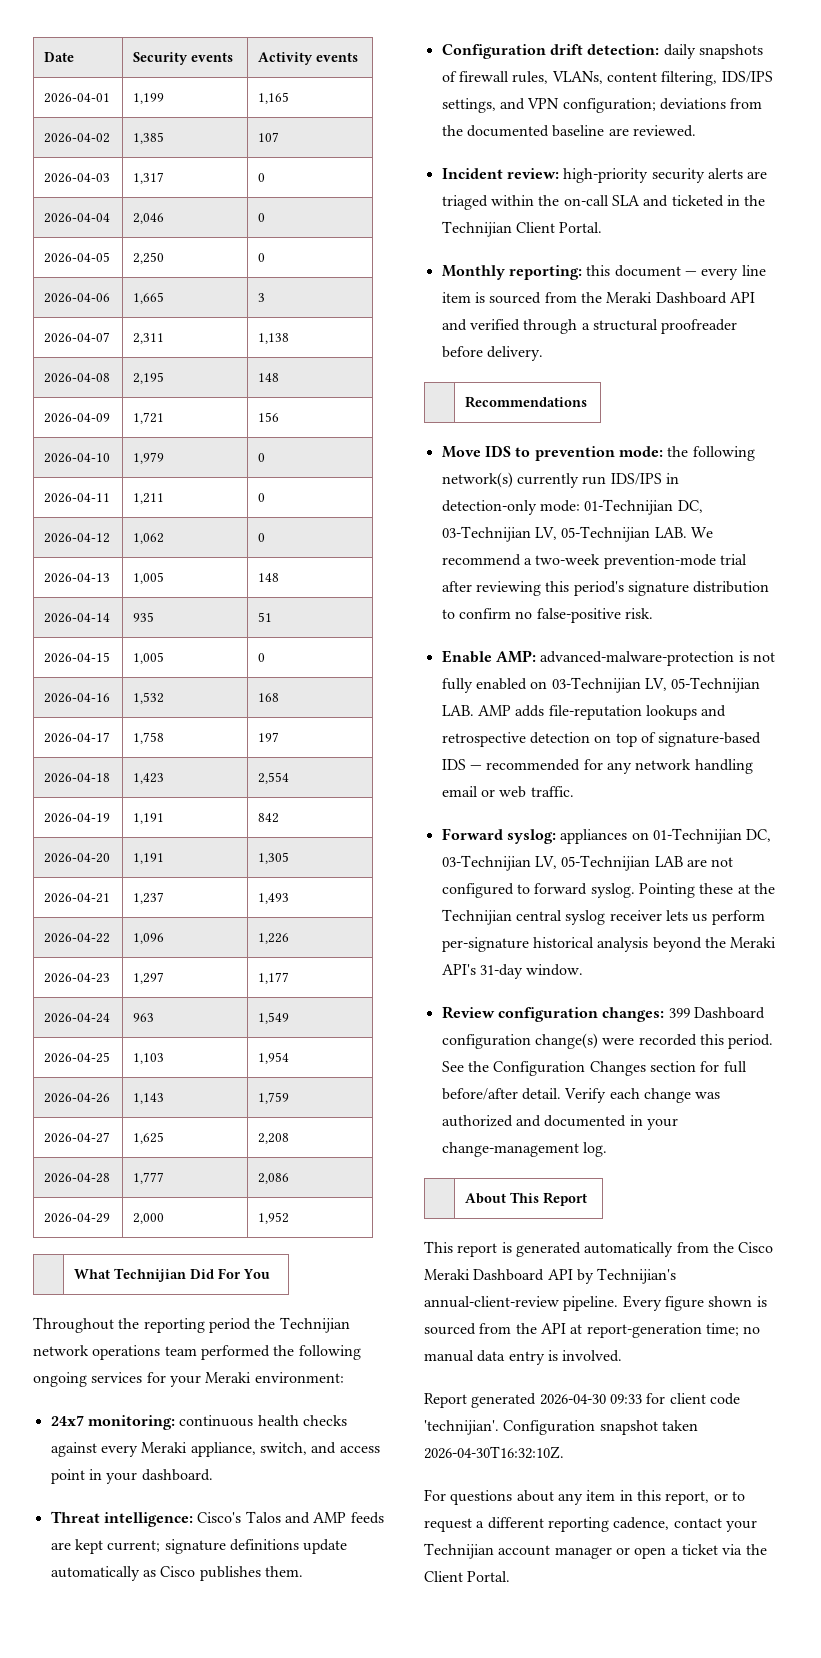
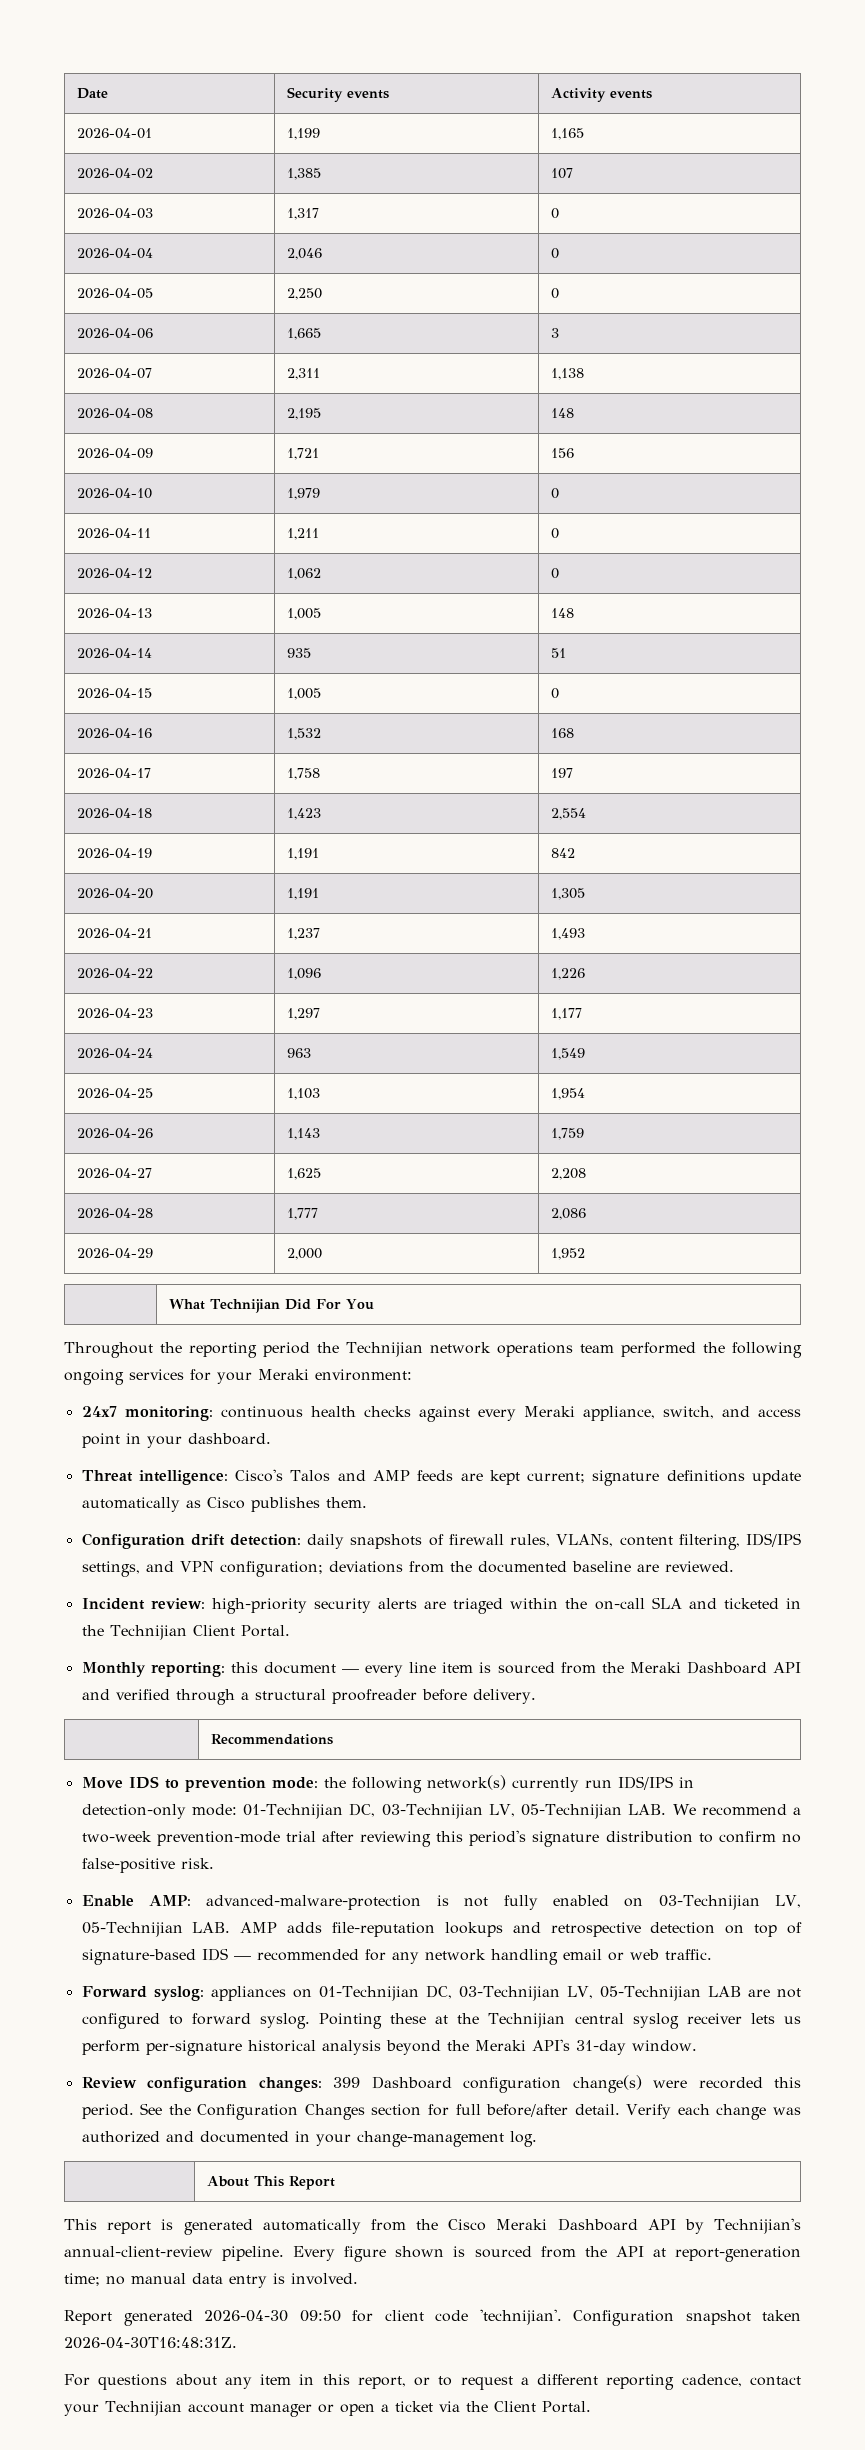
[609,1394,642,1404] 09:33 -> [299,2310,341,2322] 09:50
[424,1446,564,1459] 2026-04-30T16:32:10Z. -> [64,2337,237,2349] 2026-04-30T16:48:31Z.

